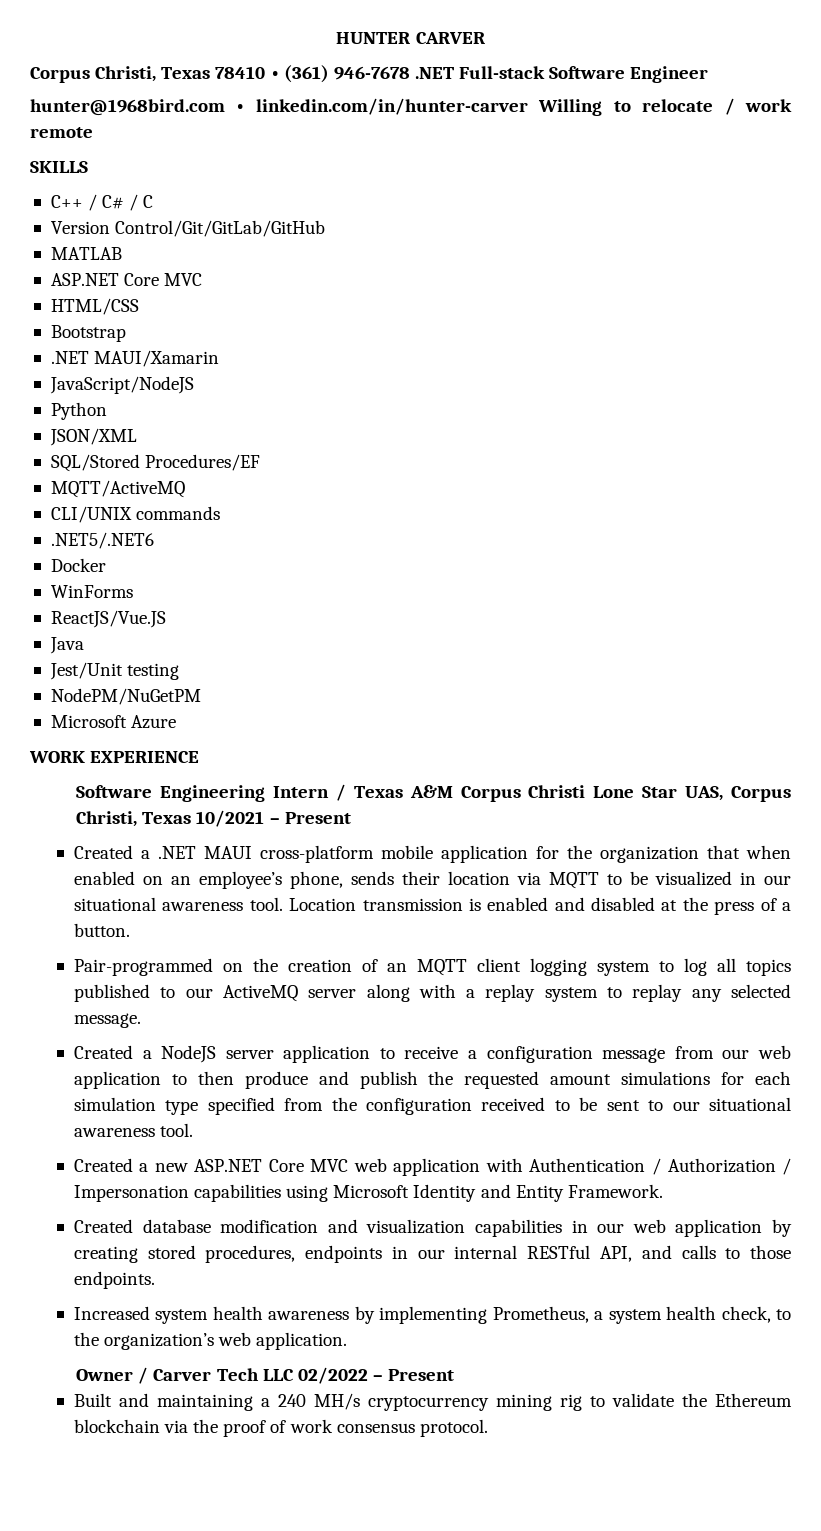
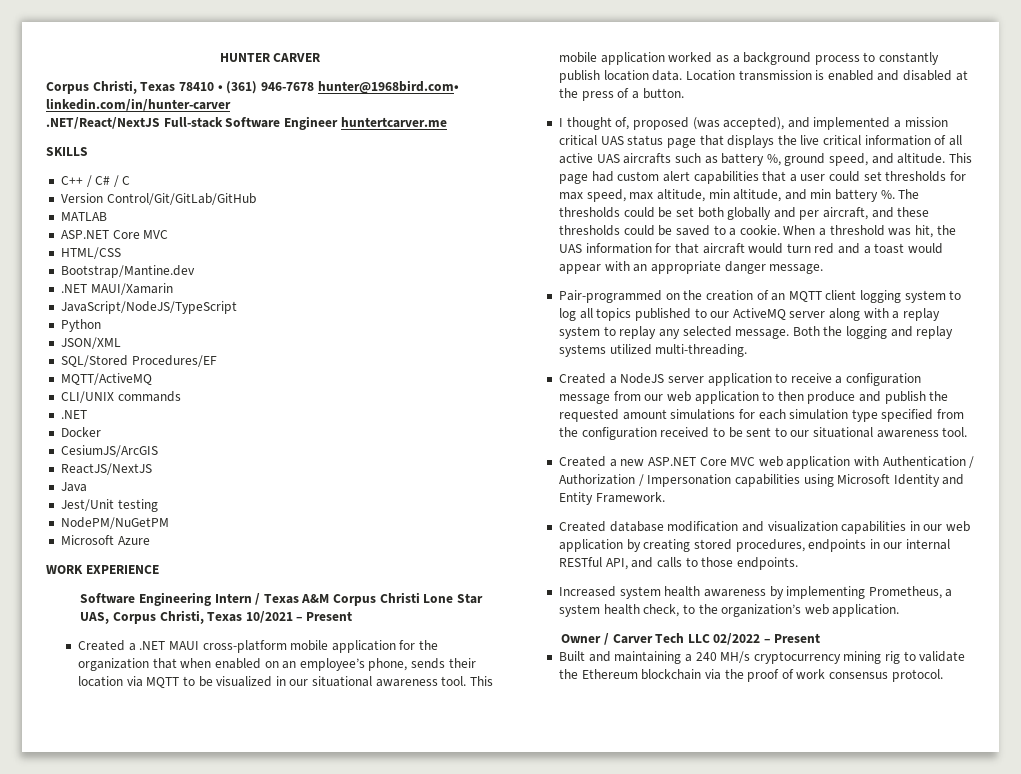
[414,67,454,79] .NET -> [317,80,459,94] [46,98,231,111] [46,117,160,129] hunter@1968bird.com• linkedin.com/in/hunter-carver // .NET/React/NextJS
[30,98,793,116] [30,127,93,138] // hunter@1968bird.com • linkedin.com/in/hunter-carver Willing to relocate / work remote -> [340,117,447,128] huntertcarver.me
[50,325,126,342] Bootstrap -> [60,265,195,278] Bootstrap/Mantine.dev
[49,376,194,394] JavaScript/NodeJS -> [60,301,237,314] JavaScript/NodeJS/TypeScript
[50,532,154,549] .NET5/.NET6 -> [60,410,87,419] .NET
[50,585,133,598] [50,610,166,628] WinForms // ReactJS/Vue.JS -> [60,445,158,457] [60,463,152,475] CesiumJS/ArcGIS // ReactJS/NextJS
(283, 904) none -> [470,676,494,686] [558,52,940,65] [558,70,683,83] This mobile application worked as a background process to constantly publish location data.
(130, 930) none -> [558,117,948,130] [558,135,963,148] [558,153,973,166] [558,171,967,184] [558,189,920,202] [558,207,930,220] [558,225,956,238] [558,243,944,254] [558,261,824,274] // I thought of, proposed (was accepted), and implemented a mission critical UAS status page that displays the live critical information of all active UAS aircrafts such as battery %, ground speed, and altitude. This page had custom alert capabilities that a user could set thresholds for max speed, max altitude, min altitude, and min battery %. The thresholds could be set both globally and per aircraft, and these thresholds could be saved to a cookie. When a threshold was hit, the UAS information for that aircraft would turn red and a toast would appear with an appropriate danger message.
(141, 1020) none -> [792,326,954,339] [558,344,748,357] Both the logging and replay systems utilized multi-threading.

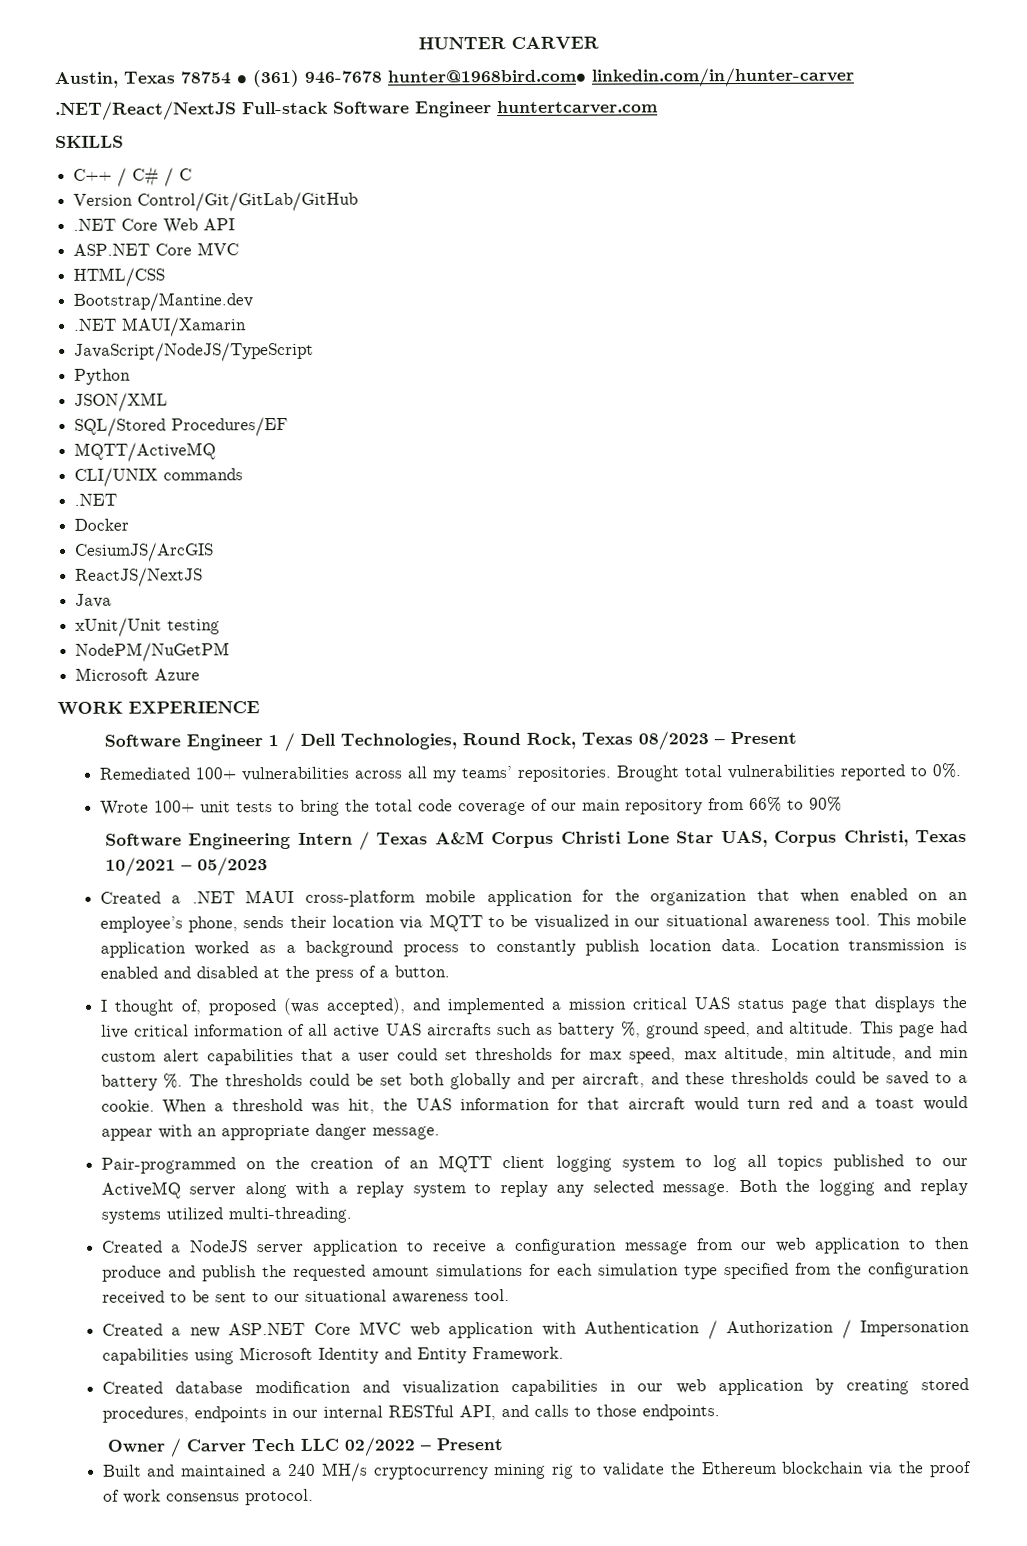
[46,80,214,94] Corpus Christi, Texas 78410 -> [54,71,231,88] Austin, Texas 78754
[340,117,447,128] huntertcarver.me -> [497,100,658,115] huntertcarver.com
[60,212,107,221] MATLAB -> [73,218,236,234] .NET Core Web API
[60,499,114,511] Jest/Unit -> [75,617,163,637] xUnit/Unit
(159, 569) none -> [103,731,797,753] [98,763,962,783] [99,796,842,816] // Software Engineer 1 / Dell Technologies, Round Rock, Texas 08/2023 – Present // Remediated 100+ vulnerabilities across all my teams’ repositories. Brought total vulnerabilities reported to 0%. // Wrote 100+ unit tests to bring the total code coverage of our main repository from 66% to 90%
[306,611,353,621] Present -> [196,857,268,877] 05/2023
[558,586,953,599] [558,604,900,617] // Increased system health awareness by implementing Prometheus, a system health check, to the organization’s web application. -> (720, 1412) none
[614,651,682,664] maintaining -> [181,1464,267,1477] maintained

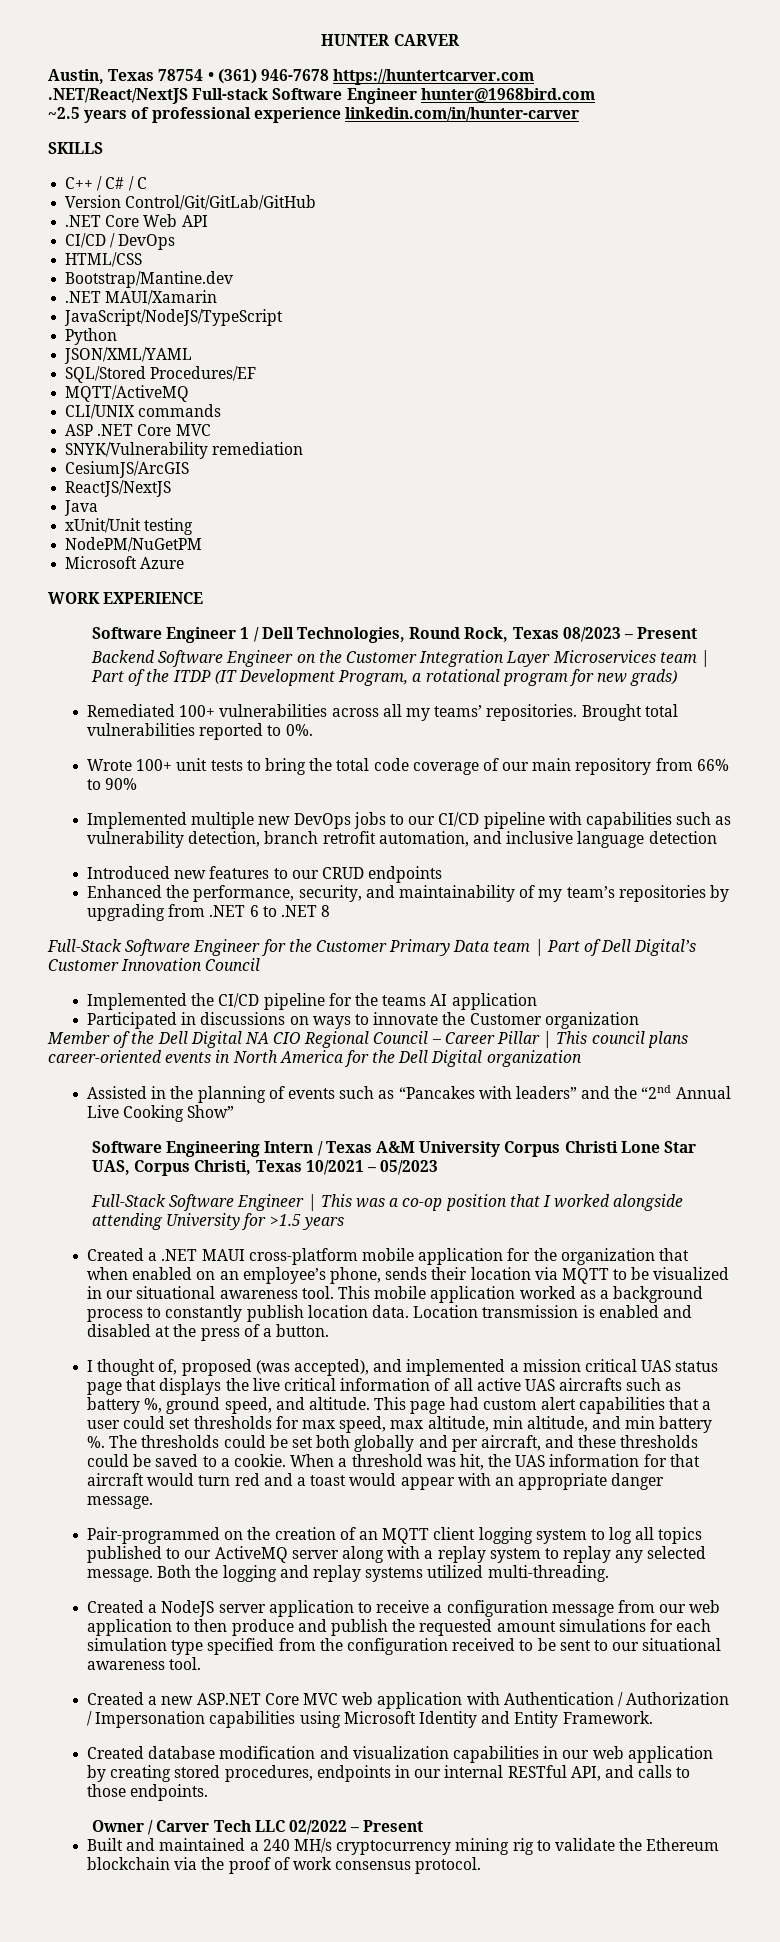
[387,67,855,88] hunter@1968bird.com• linkedin.com/in/hunter-carver -> [333,69,535,85] https://huntertcarver.com
[497,100,658,115] huntertcarver.com -> [420,88,595,103] [48,107,579,123] hunter@1968bird.com // ~2.5 years of professional experience linkedin.com/in/hunter-carver
[73,242,240,256] ASP.NET Core MVC -> [65,233,176,250] CI/CD / DevOps
[74,392,169,412] JSON/XML -> [64,347,193,364] JSON/XML/YAML
[74,493,118,506] [74,518,130,531] .NET // Docker -> [65,424,211,436] [65,442,304,459] ASP .NET Core MVC // SNYK/Vulnerability remediation
(797, 738) none -> [91,650,710,667] [91,669,678,686] // Backend Software Engineer on the Customer Integration Layer Microservices team | Part of the ITDP (IT Development Program, a rotational program for new grads)
(842, 804) none -> [87,812,732,829] [87,831,717,848] [87,866,443,883] [87,885,729,902] [87,904,331,921] [47,939,697,956] [48,958,261,972] [87,993,537,1010] [87,1012,639,1029] [47,1031,688,1048] [48,1050,582,1067] [87,1085,731,1103] [87,1105,235,1122] // Implemented multiple new DevOps jobs to our CI/CD pipeline with capabilities such as vulnerability detection, branch retrofit automation, and inclusive language detection // Introduced new features to our CRUD endpoints // Enhanced the performance, security, and maintainability of my team’s repositories by upgrading from .NET 6 to .NET 8 // Full-Stack Software Engineer for the Customer Primary Data team | Part of Dell Digital’s Customer Innovation Council // Implemented the CI/CD pipeline for the teams AI application // Participated in discussions on ways to innovate the Customer organization // Member of the Dell Digital NA CIO Regional Council – Career Pillar | This council plans career-oriented events in North America for the Dell Digital organization // Assisted in the planning of events such as “Pancakes with leaders” and the “2nd Annual Live Cooking Show”
(485, 838) none -> [419,1141,501,1157] University
(268, 867) none -> [91,1194,684,1211] [92,1213,344,1230] // Full-Stack Software Engineer | This was a co-op position that I worked alongside attending University for >1.5 years

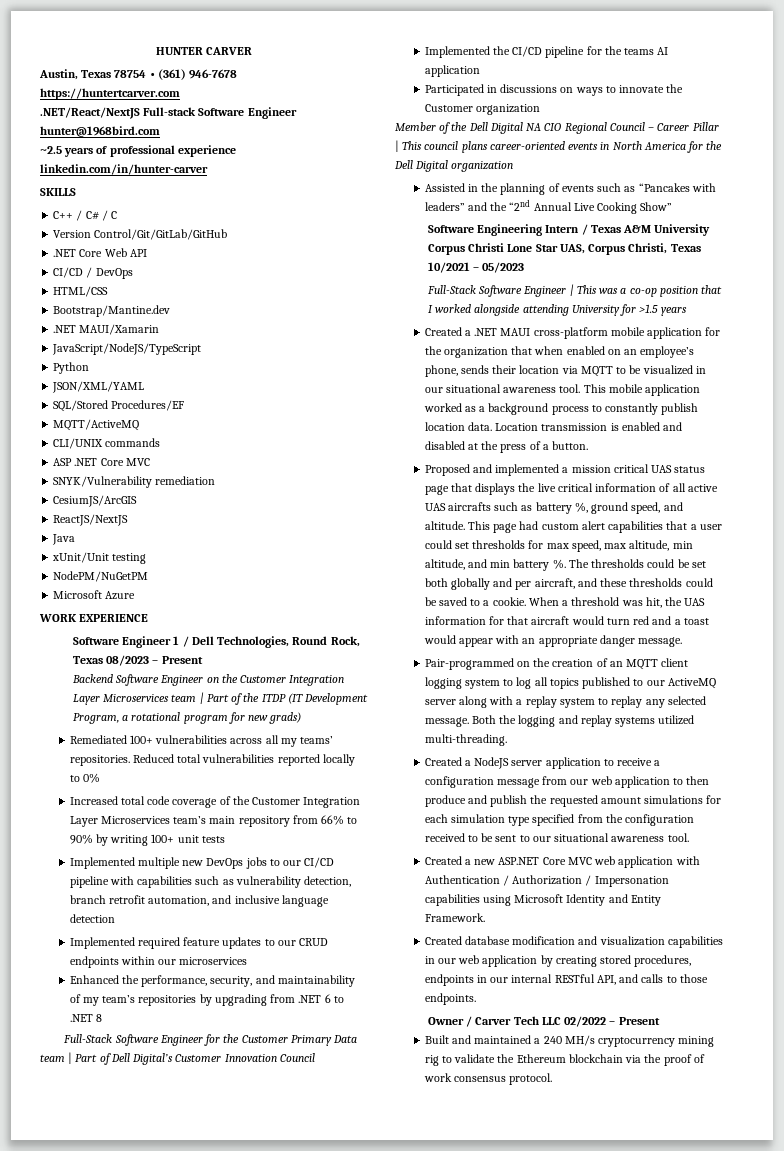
[581,704,642,721] Brought -> [132,754,174,763] Reduced
[267,724,313,736] [87,758,530,775] to 0%. // Wrote 100+ unit tests to bring the total code coverage of our -> [322,754,355,766] [69,773,100,783] [69,796,361,808] [69,816,207,827] locally to 0% // Increased total code coverage of the Customer Integration Layer Microservices team’s
(138, 784) none -> [95,834,225,846] by writing 100+ unit tests
[87,866,270,879] Introduced new features -> [69,937,262,949] Implemented required feature updates
(443, 874) none -> [120,956,248,965] within our microservices
[87,1359,369,1376] I thought of, proposed (was accepted), -> [424,464,470,476] Proposed

